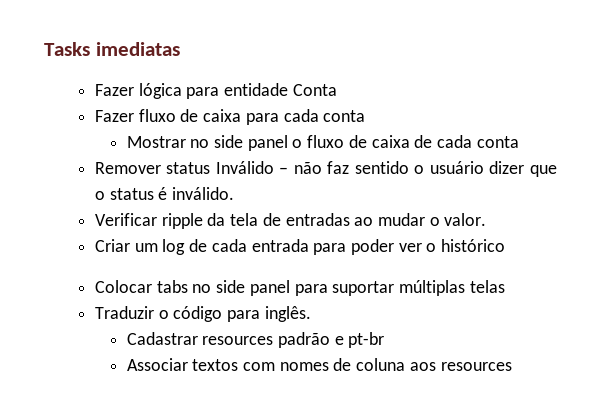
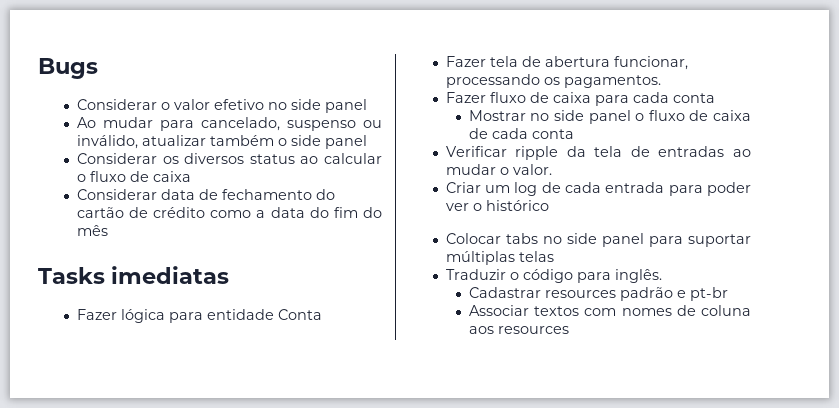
(44, 49) none -> [38,58,98,79] [76,99,367,113] [76,117,382,131] [76,135,367,149] [76,153,382,164] [76,171,191,182] [76,189,335,200] [76,207,382,218] [76,225,108,236] Bugs // Considerar o valor efetivo no side panel // Ao mudar para cancelado, suspenso ou inválido, atualizar também o side panel // Considerar os diversos status ao calcular o fluxo de caixa // Considerar data de fechamento do cartão de crédito como a data do fim do mês //
(337, 90) none -> [445,56,688,70] [445,74,661,88] // Fazer tela de abertura funcionar, processando os pagamentos.
[94,161,557,177] [94,187,235,200] // Remover status Inválido – não faz sentido o usuário dizer que o status é inválido. -> (574, 134) none

